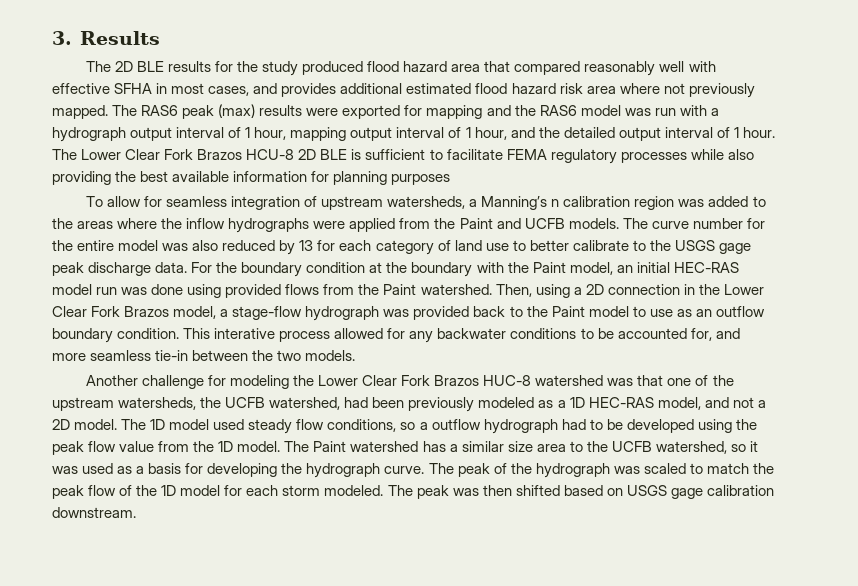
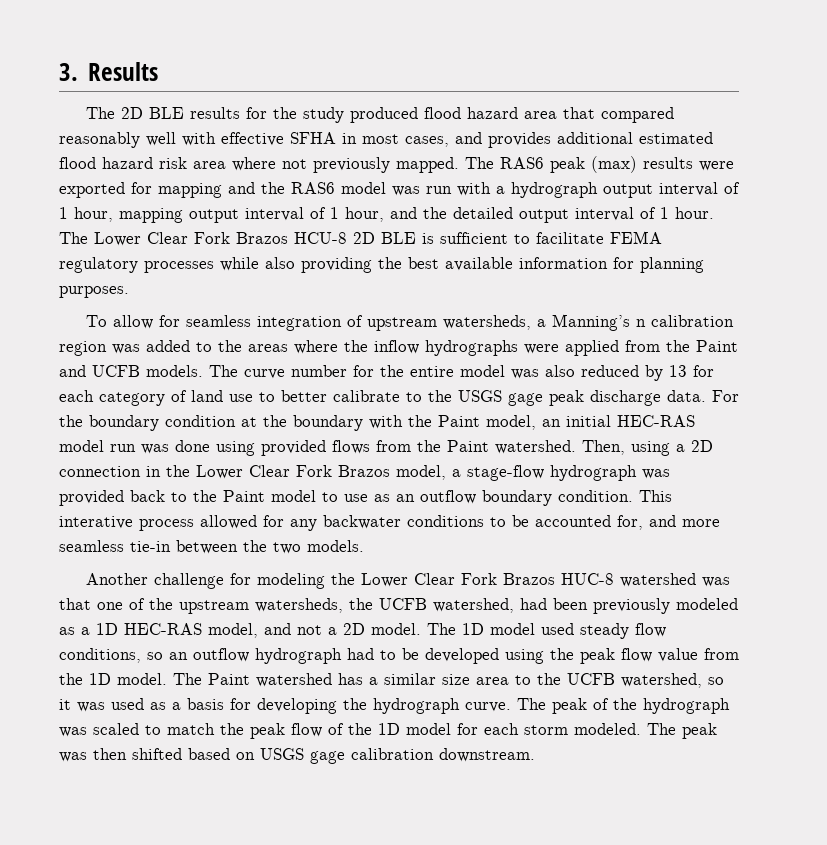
[391,174,451,185] purposes -> [59,286,129,298] purposes.
[419,422,428,430] a -> [169,652,188,660] an

